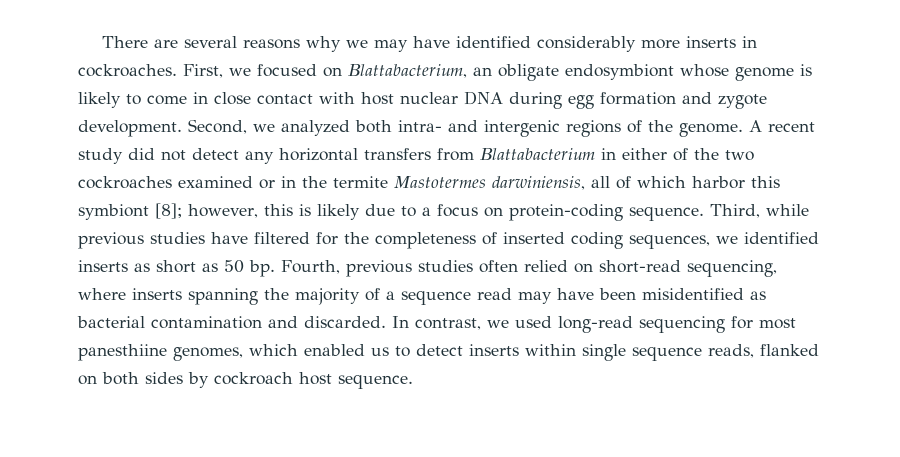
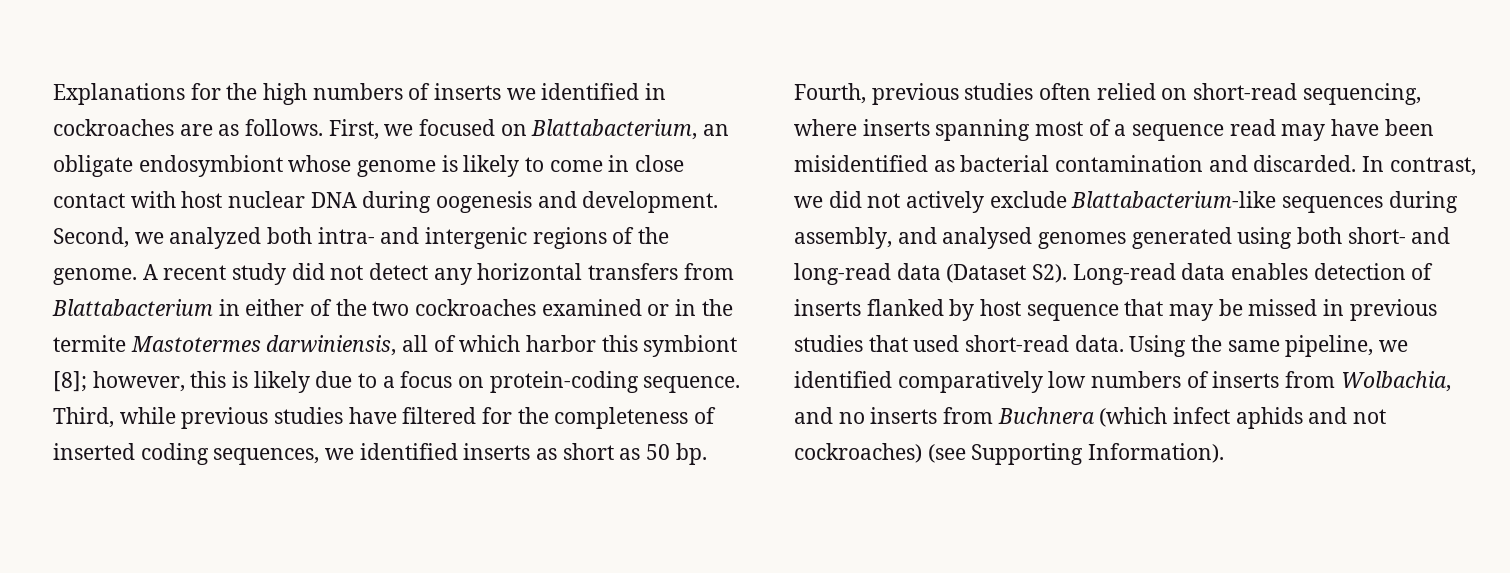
[102,36,758,52] [78,64,177,77] There are several reasons why we may have identified considerably more inserts in cockroaches. -> [53,83,667,105] [53,119,324,136] Explanations for the high numbers of inserts we identified in cockroaches are as follows.
[568,92,767,109] egg formation and zygote -> [436,191,577,213] oogenesis and
[264,288,360,305] the majority -> [1035,121,1084,136] most
[515,316,796,333] [78,344,819,361] [78,372,413,389] used long-read sequencing for most panesthiine genomes, which enabled us to detect inserts within single sequence reads, flanked on both sides by cockroach host sequence. -> [828,191,1458,213] [794,227,1451,249] [794,263,1434,285] [794,299,1437,321] [794,335,1409,357] [794,371,1451,393] [794,407,1387,429] [794,443,1225,465] did not actively exclude Blattabacterium-like sequences during assembly, and analysed genomes generated using both short- and long-read data (Dataset S2). Long-read data enables detection of inserts flanked by host sequence that may be missed in previous studies that used short-read data. Using the same pipeline, we identified comparatively low numbers of inserts from Wolbachia, and no inserts from Buchnera (which infect aphids and not cockroaches) (see Supporting Information).

